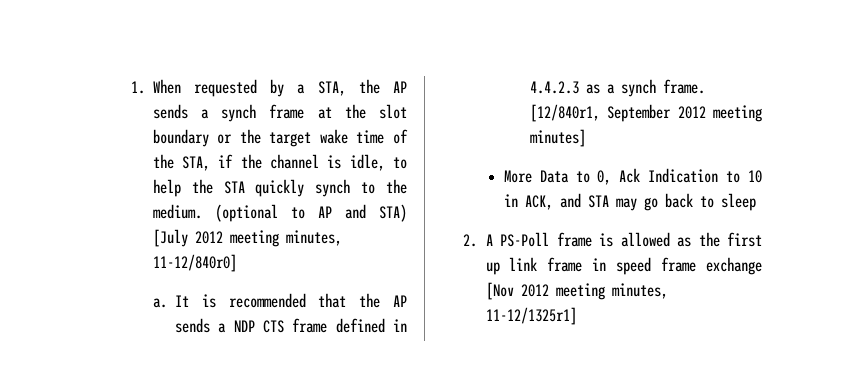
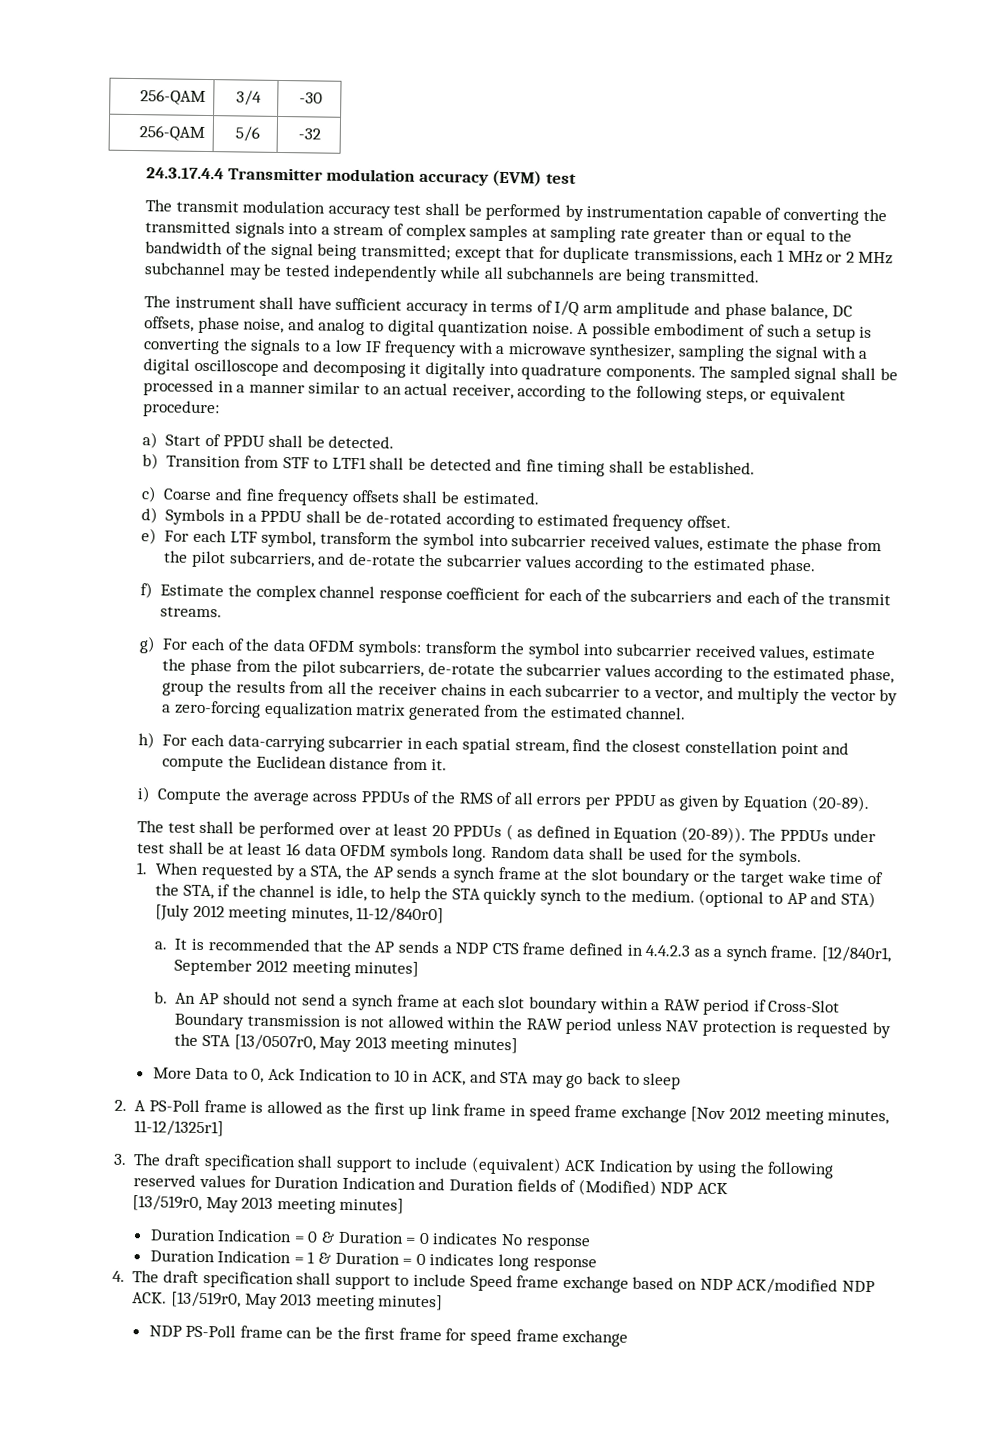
(130, 87) none -> [139,89,206,105] [235,90,262,106] [299,92,324,104] [138,125,205,141] [234,126,260,142] [298,128,322,140] [145,167,577,187] [144,199,887,225] [144,220,853,246] [144,241,894,265] [143,262,760,286] [143,295,853,320] [143,316,873,342] [142,338,868,363] [142,358,898,384] [142,379,846,405] [142,400,220,418] [141,432,395,449] [141,453,756,477] [140,486,540,506] [140,507,731,532] [140,528,882,555] [164,550,816,576] [139,582,892,606] [160,606,223,618] [138,636,875,662] [162,658,894,685] [162,680,899,706] [162,700,687,721] [137,732,850,759] [162,755,448,772] [136,786,869,813] [136,820,876,844] [136,841,802,867] 256-QAM | 3/4 | -30 // 256-QAM | 5/6 | -32 // 24.3.17.4.4 Transmitter modulation accuracy (EVM) test // The transmit modulation accuracy test shall be performed by instrumentation capable of converting the transmitted signals into a stream of complex samples at sampling rate greater than or equal to the bandwidth of the signal being transmitted; except that for duplicate transmissions, each 1 MHz or 2 MHz subchannel may be tested independently while all subchannels are being transmitted. // The instrument shall have sufficient accuracy in terms of I/Q arm amplitude and phase balance, DC offsets, phase noise, and analog to digital quantization noise. A possible embodiment of such a setup is converting the signals to a low IF frequency with a microwave synthesizer, sampling the signal with a digital oscilloscope and decomposing it digitally into quadrature components. The sampled signal shall be processed in a manner similar to an actual receiver, according to the following steps, or equivalent procedure: // a) Start of PPDU shall be detected. // b) Transition from STF to LTF1 shall be detected and fine timing shall be established. // c) Coarse and fine frequency offsets shall be estimated. // d) Symbols in a PPDU shall be de-rotated according to estimated frequency offset. // e) For each LTF symbol, transform the symbol into subcarrier received values, estimate the phase from the pilot subcarriers, and de-rotate the subcarrier values according to the estimated phase. // f) Estimate the complex channel response coefficient for each of the subcarriers and each of the transmit streams. // g) For each of the data OFDM symbols: transform the symbol into subcarrier received values, estimate the phase from the pilot subcarriers, de-rotate the subcarrier values according to the estimated phase, group the results from all the receiver chains in each subcarrier to a vector, and multiply the vector by a zero-forcing equalization matrix generated from the estimated channel. // h) For each data-carrying subcarrier in each spatial stream, find the closest constellation point and compute the Euclidean distance from it. // i) Compute the average across PPDUs of the RMS of all errors per PPDU as given by Equation (20-89). // The test shall be performed over at least 20 PPDUs ( as defined in Equation (20-89)). The PPDUs under test shall be at least 16 data OFDM symbols long. Random data shall be used for the symbols. //
(587, 138) none -> [153,991,841,1016] [174,1012,891,1039] [174,1033,518,1054] // b. An AP should not send a synch frame at each slot boundary within a RAW period if Cross-Slot Boundary transmission is not allowed within the RAW period unless NAV protection is requested by the STA [13/0507r0, May 2013 meeting minutes]
(577, 316) none -> [112,1153,835,1179] [133,1174,728,1197] [131,1195,405,1214] [149,1229,591,1251] [149,1250,597,1272] [111,1270,875,1295] [132,1291,444,1311] [148,1324,629,1347] // 3. The draft specification shall support to include (equivalent) ACK Indication by using the following reserved values for Duration Indication and Duration fields of (Modified) NDP ACK // [13/519r0, May 2013 meeting minutes] // Duration Indication = 0 & Duration = 0 indicates No response // Duration Indication = 1 & Duration = 0 indicates long response // 4. The draft specification shall support to include Speed frame exchange based on NDP ACK/modified NDP ACK. [13/519r0, May 2013 meeting minutes] // NDP PS-Poll frame can be the first frame for speed frame exchange

